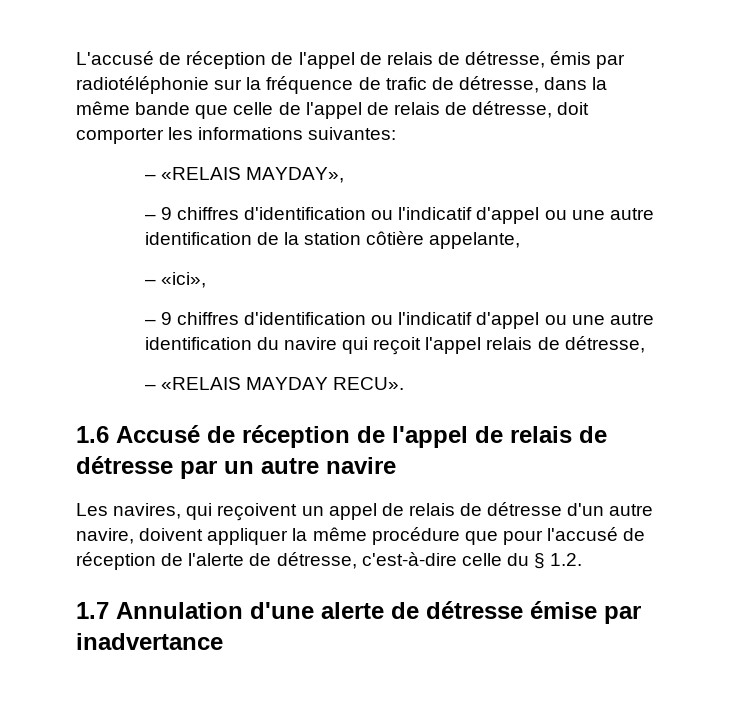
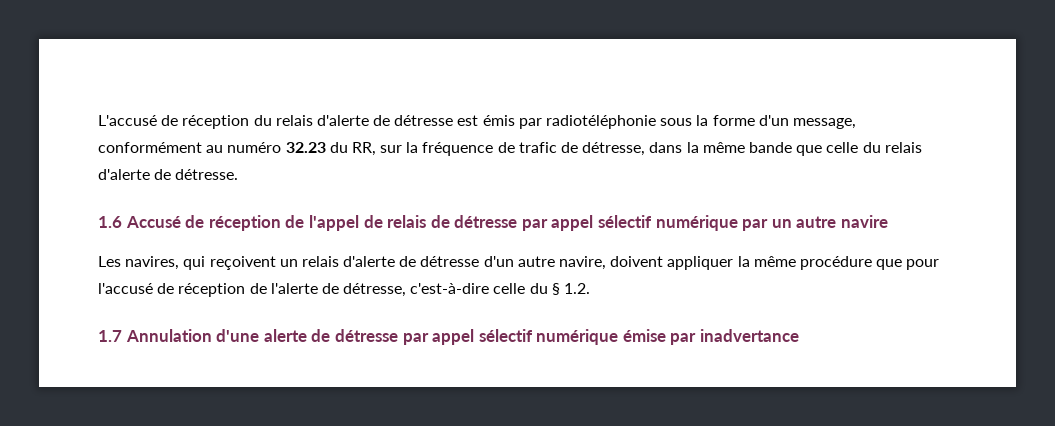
[271,51,626,69] [76,76,209,94] de l'appel de relais de détresse, émis par radiotéléphonie -> [253,115,856,129] [98,142,376,156] du relais d'alerte de détresse est émis par radiotéléphonie sous la forme d'un message, conformément au numéro 32.23 du RR,
[278,101,590,119] [76,127,397,144] [144,167,344,183] [144,207,654,224] [144,231,521,249] [144,272,206,288] [144,312,654,329] [144,336,645,355] [144,377,404,390] de l'appel de relais de détresse, doit comporter les informations suivantes: // – «RELAIS MAYDAY», // – 9 chiffres d'identification ou l'indicatif d'appel ou une autre identification de la station côtière appelante, // – «ici», // – 9 chiffres d'identification ou l'indicatif d'appel ou une autre identification du navire qui reçoit l'appel relais de détresse, // – «RELAIS MAYDAY RECU». -> [862,142,922,153] [98,169,239,180] du relais d'alerte de détresse.
(217, 470) none -> [551,215,769,231] appel sélectif numérique par
[328,503,455,520] appel de relais -> [301,256,396,267] relais d'alerte
(523, 610) none -> [402,329,619,345] par appel sélectif numérique

